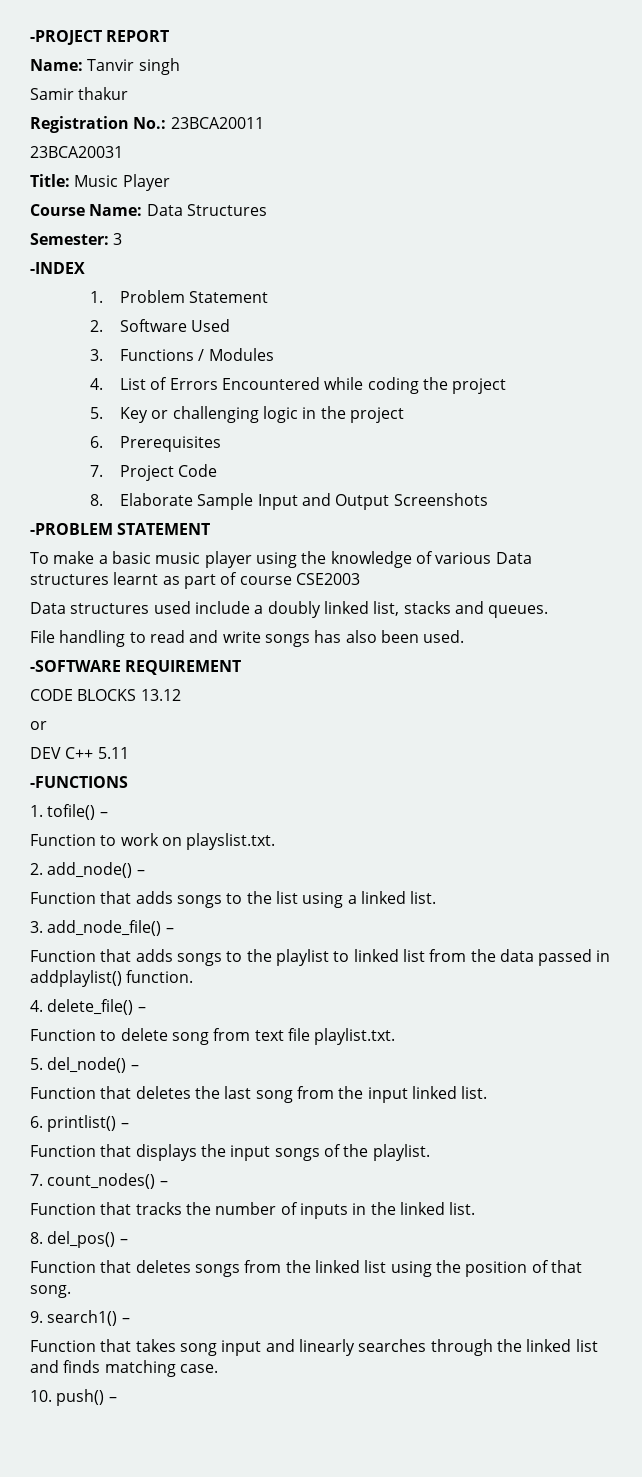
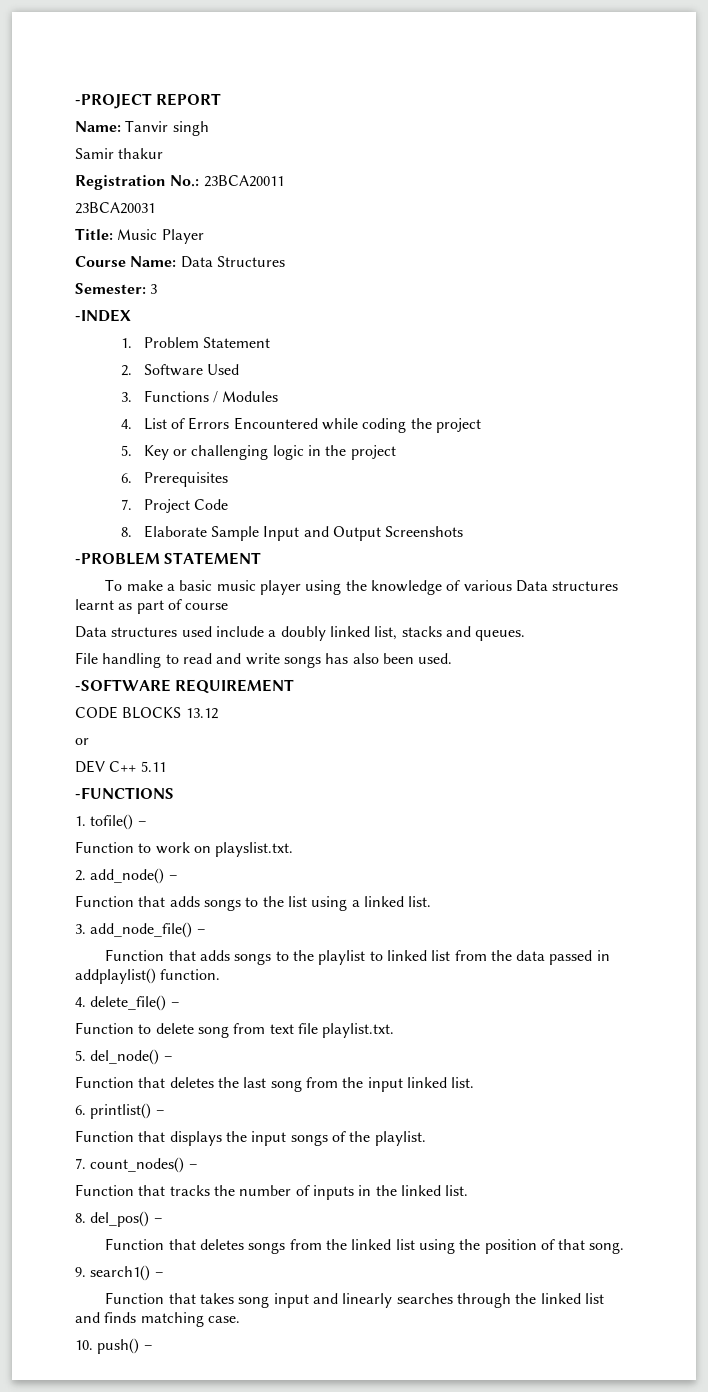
[295,573,360,585] CSE2003 -> (229, 606) none

